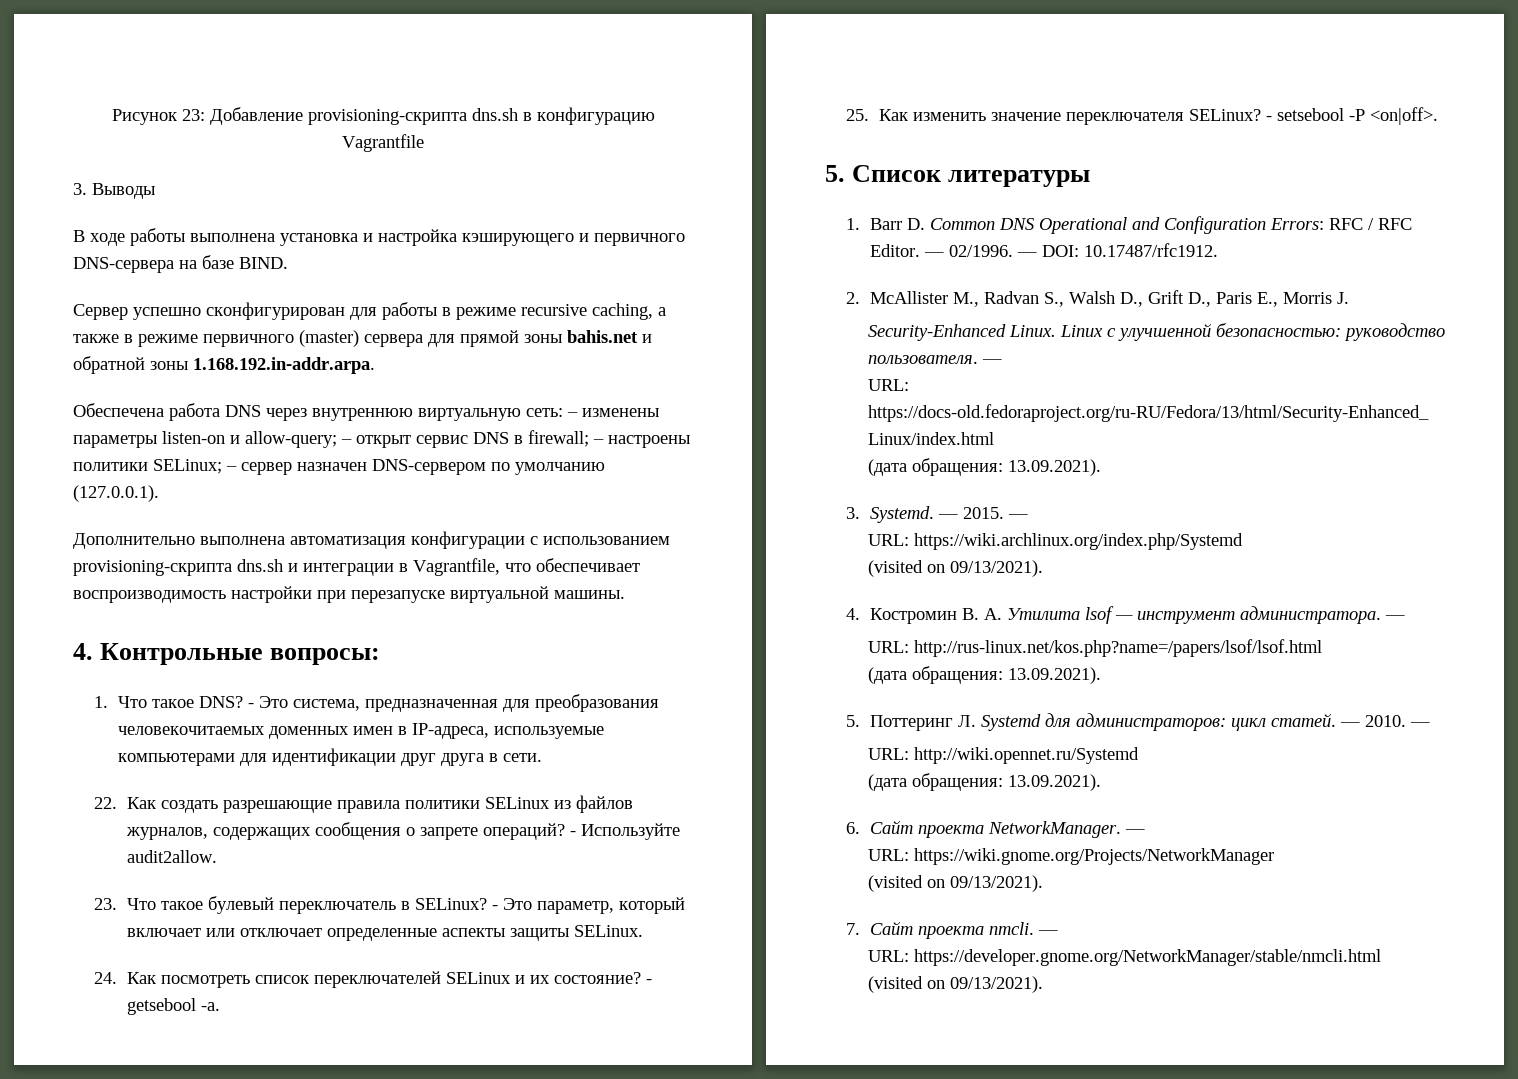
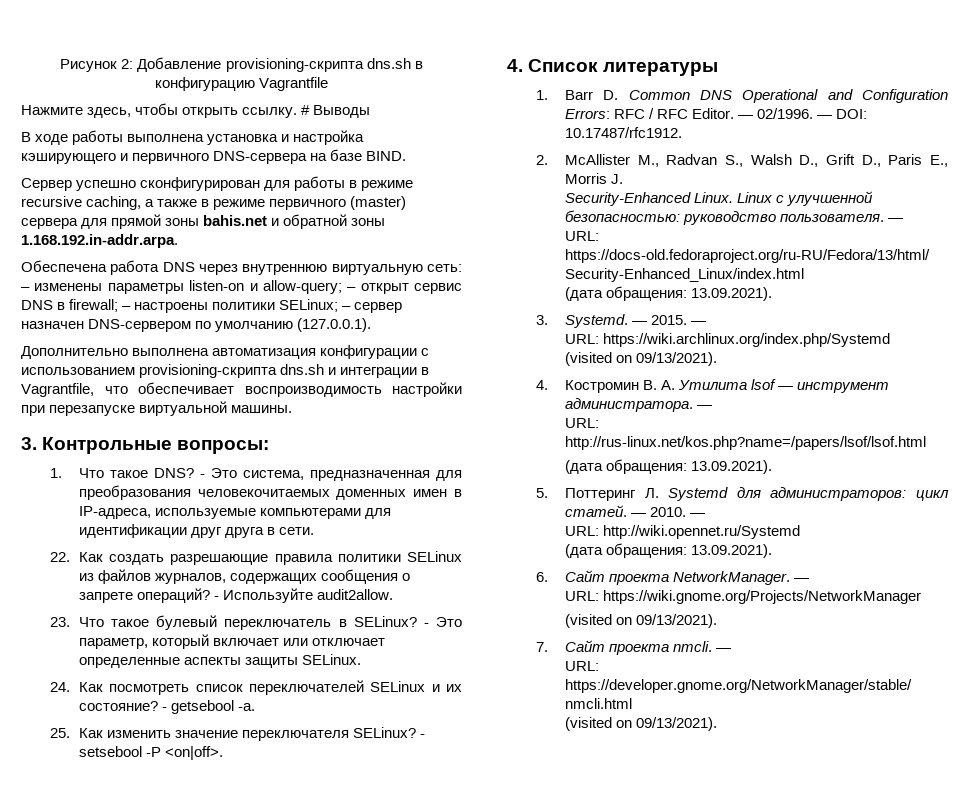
[181,109,205,121] 23: -> [121,59,134,69] 2:
[73,183,87,195] 3. -> [21,103,311,118] Нажмите здесь, чтобы открыть ссылку. #
[73,643,93,660] 4. -> [21,437,37,450] 3.
[825,165,845,182] 5. -> [507,59,523,72] 4.

